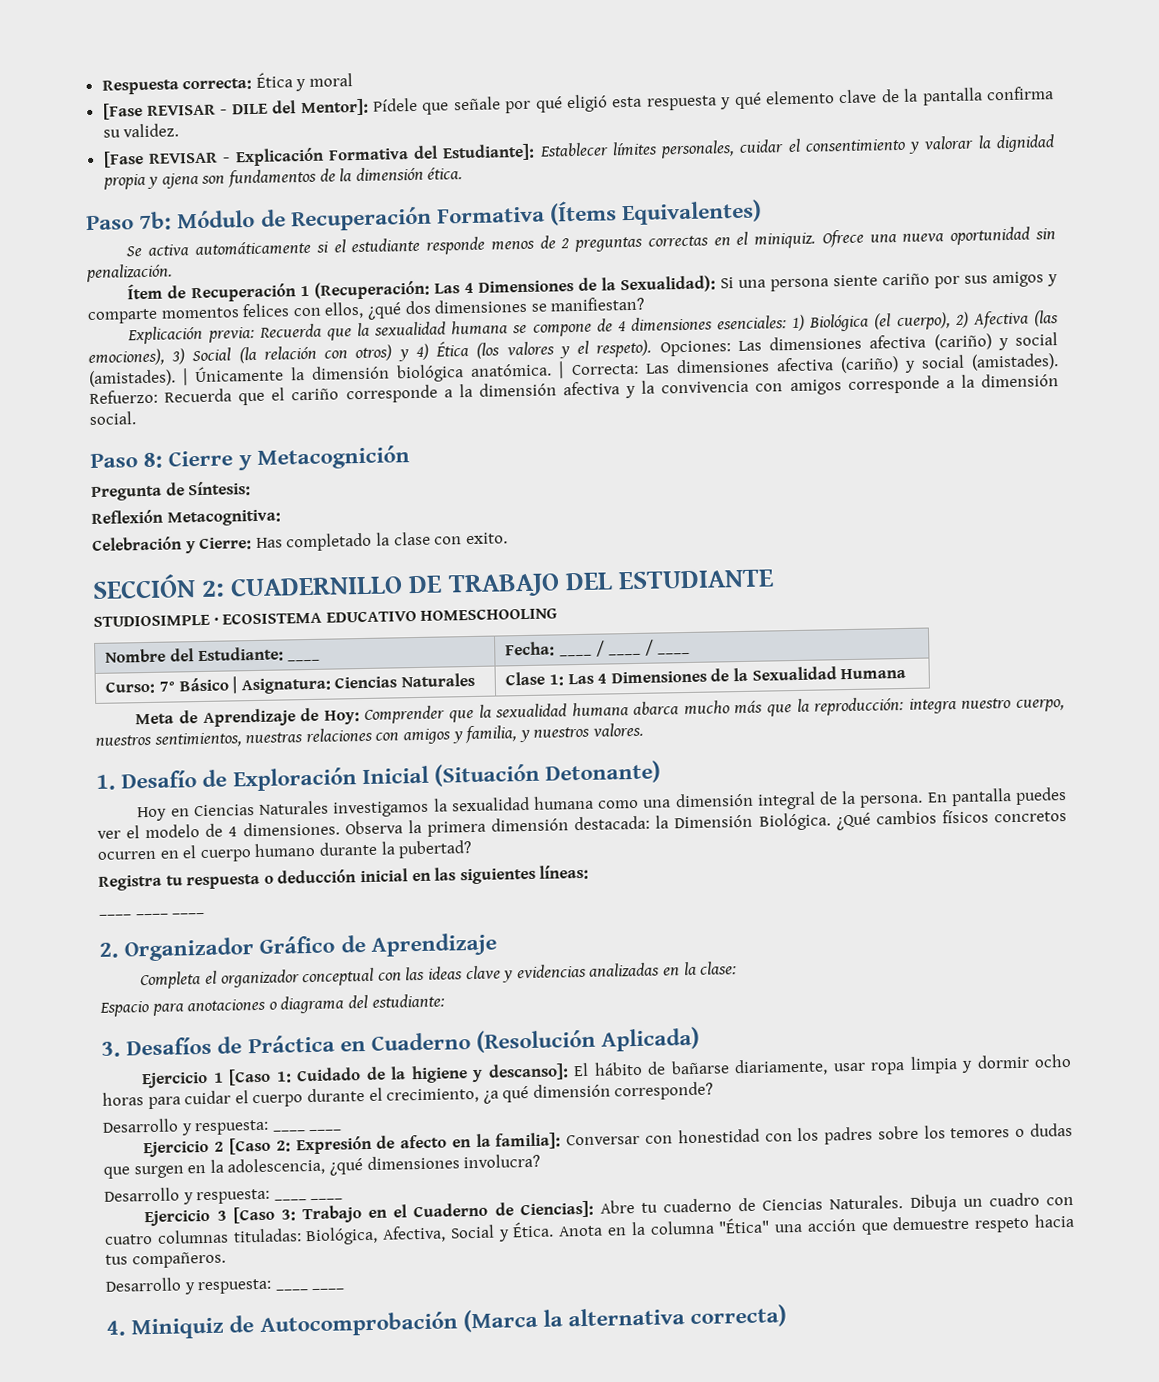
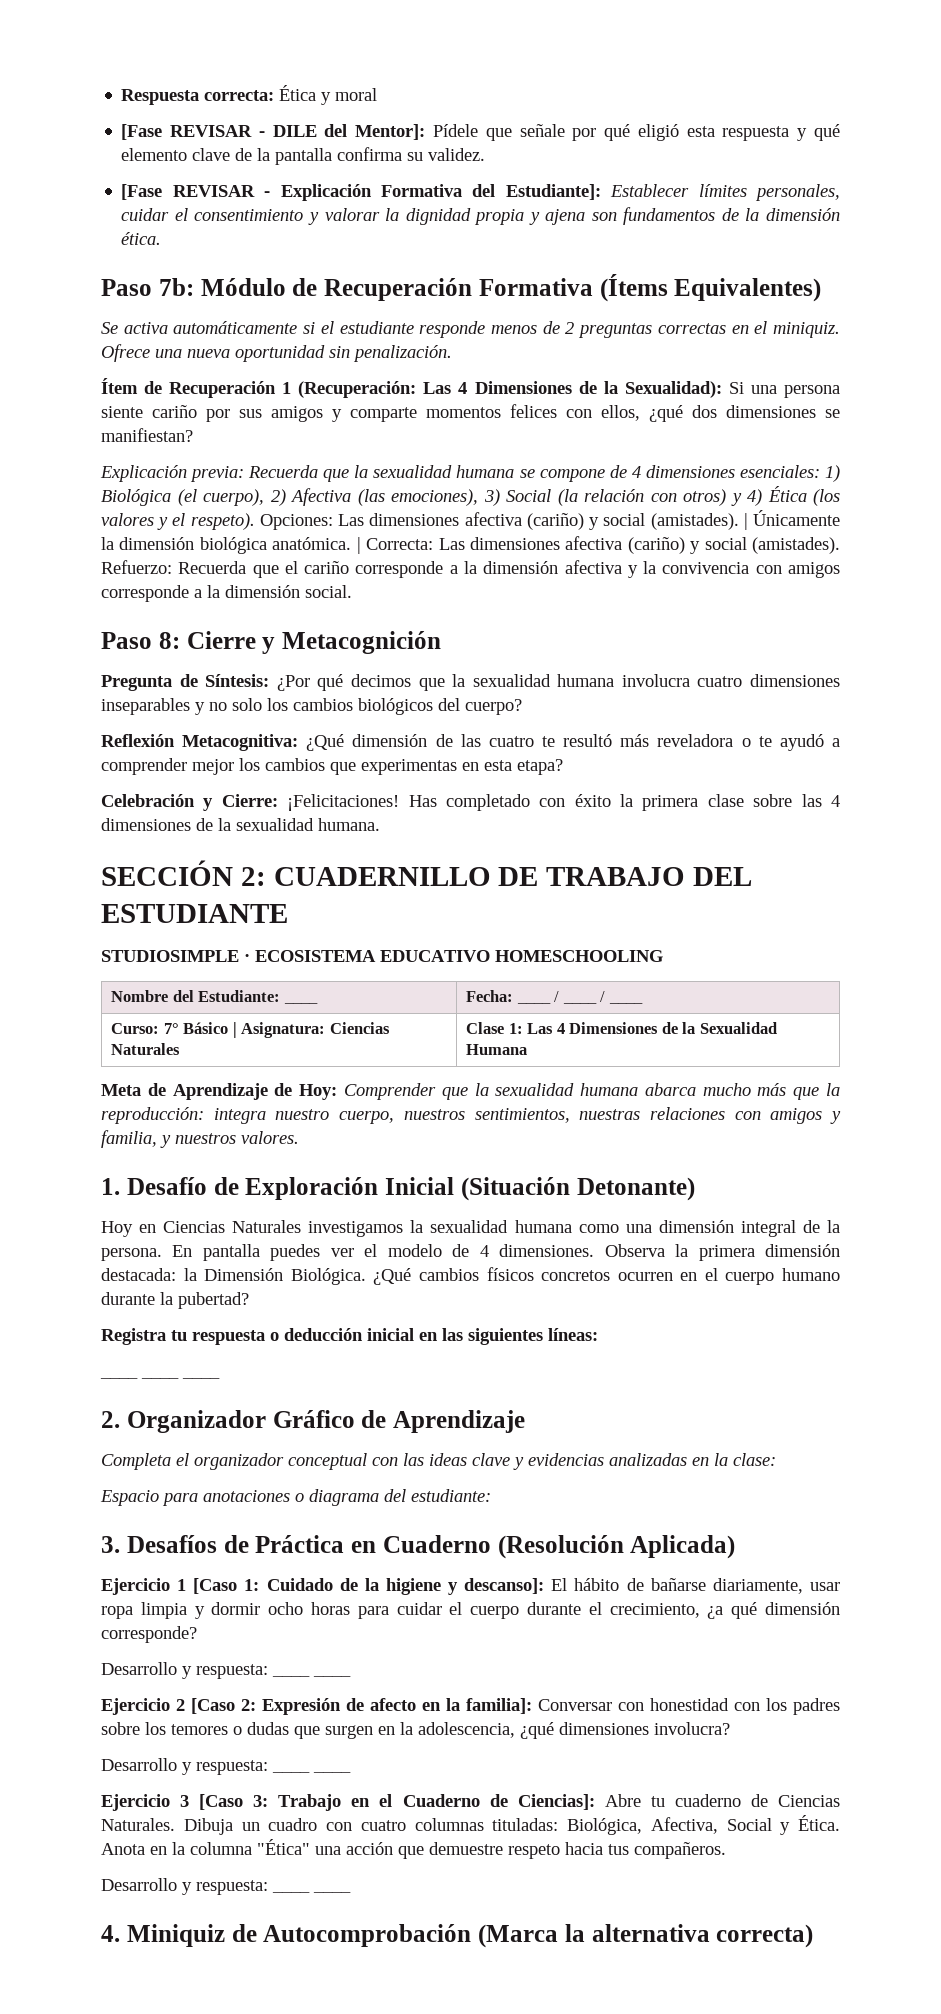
[91,509,281,527] // Reflexión Metacognitiva: -> [276,674,841,691] [101,698,522,715] [101,734,840,751] [101,758,563,775] ¿Por qué decimos que la sexualidad humana involucra cuatro dimensiones inseparables y no solo los cambios biológicos del cuerpo? // Reflexión Metacognitiva: ¿Qué dimensión de las cuatro te resultó más reveladora o te ayudó a comprender mejor los cambios que experimentas en esta etapa?
(253, 544) none -> [287,794,400,811] ¡Felicitaciones!
[375,531,508,546] la clase con exito. -> [539,794,840,811] [101,818,380,831] con éxito la primera clase sobre las 4 dimensiones de la sexualidad humana.

